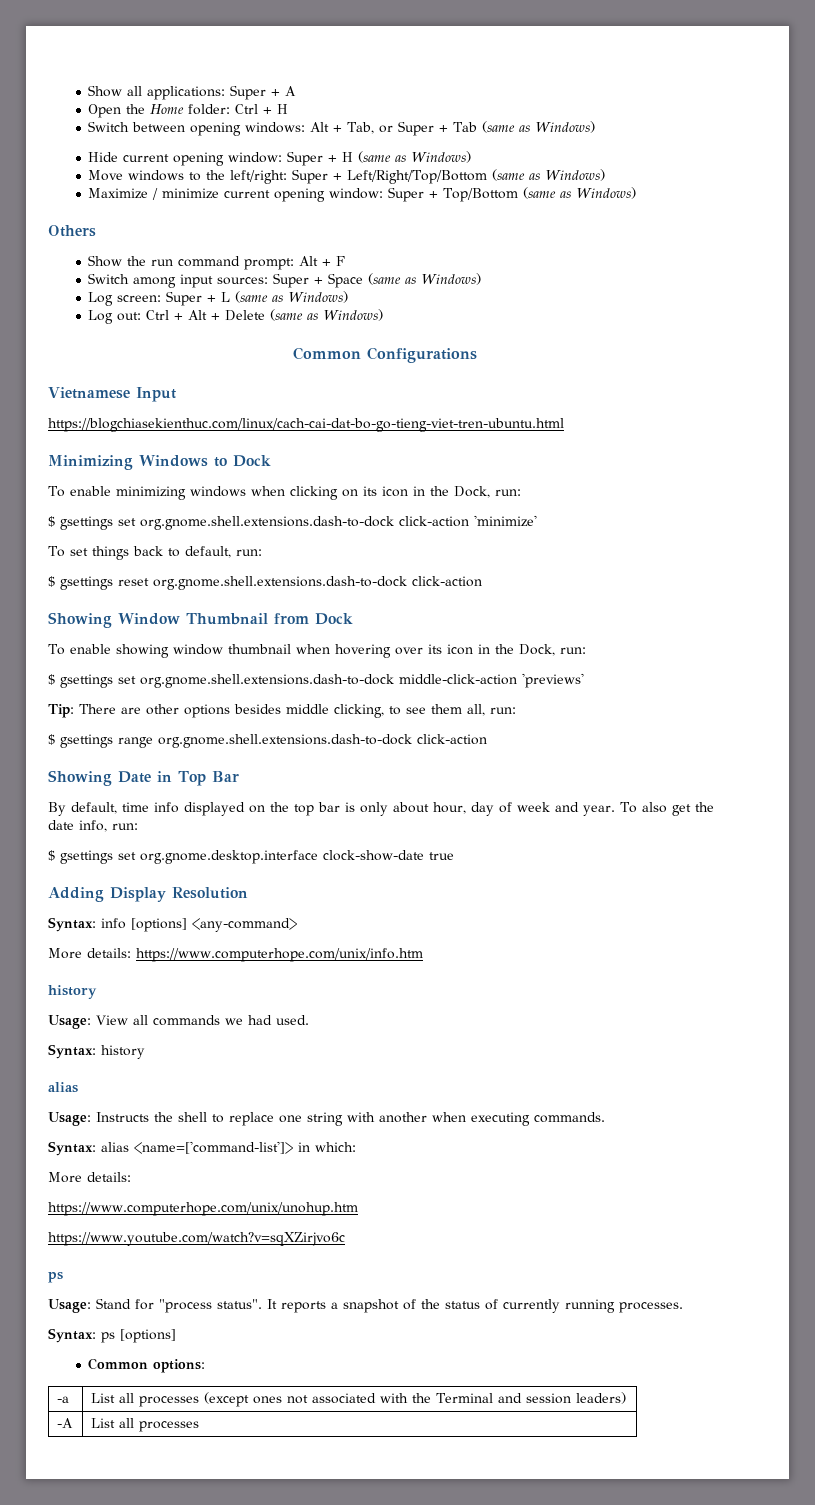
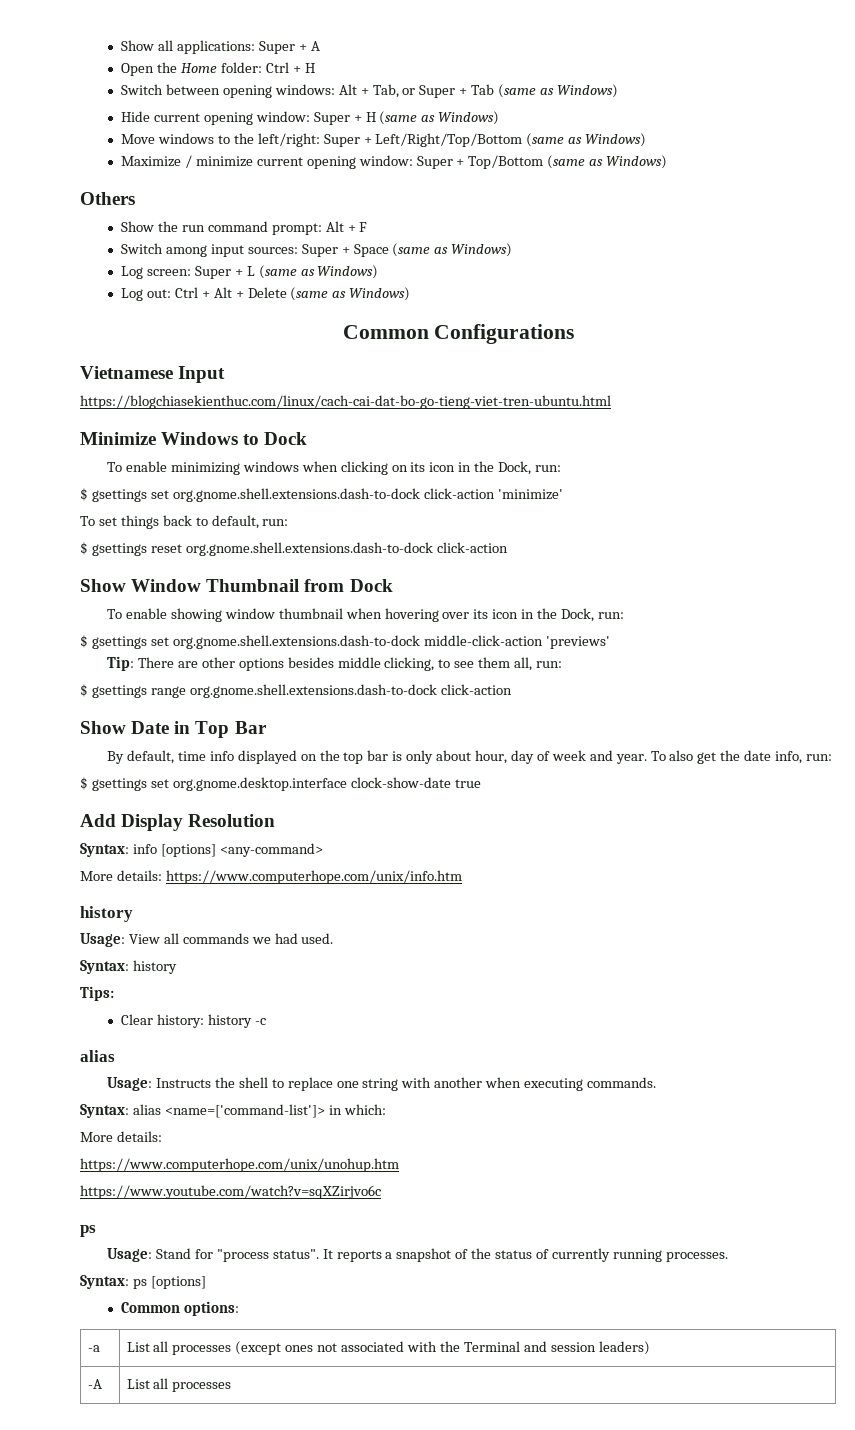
[48,455,133,470] Minimizing -> [80,432,156,445] Minimize
[48,612,112,628] Showing -> [80,579,126,592] Show
[48,770,112,786] Showing -> [80,721,126,734] Show
[48,887,104,902] Adding -> [80,814,116,827] Add
(145, 1052) none -> [80,986,114,1001] [121,1014,266,1028] // Tips: // Clear history: history -c

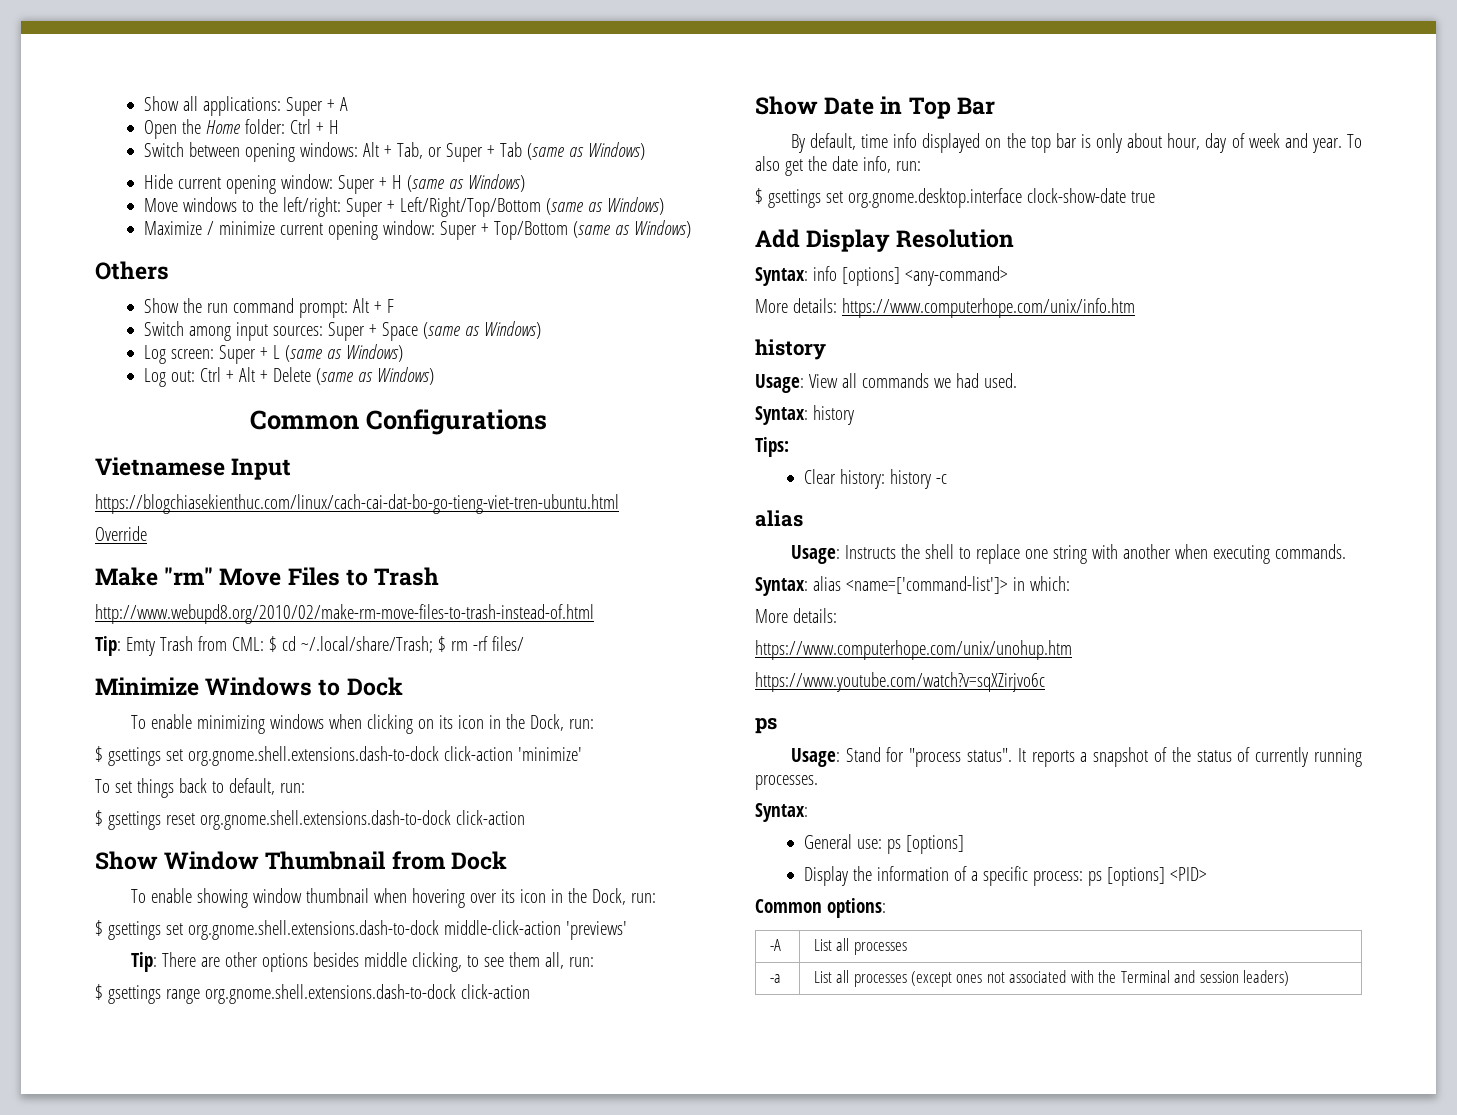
(611, 402) none -> [95,526,147,541] [95,567,440,586] [95,604,594,624] [95,636,524,656] // Override // Make "rm" Move Files to Trash // http://www.webupd8.org/2010/02/make-rm-move-files-to-trash-instead-of.html // Tip: Emty Trash from CML: $ cd ~/.local/share/Trash; $ rm -rf files/
(129, 1282) none -> [803,834,882,849] // General use:
[121,1301,239,1316] Common options: -> [803,866,1207,886] [755,898,886,918] [769,939,781,951] [813,938,907,955] Display the information of a specific process: ps [options] <PID> // Common options: // -A | List all processes
[87,1379,102,1389] [126,1378,232,1392] // -A | List all processes -> (1290, 978) none

